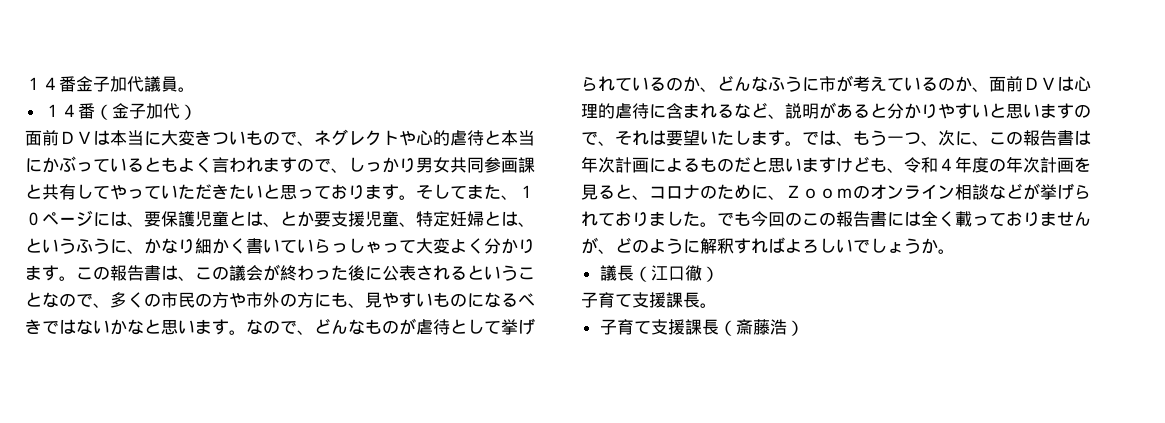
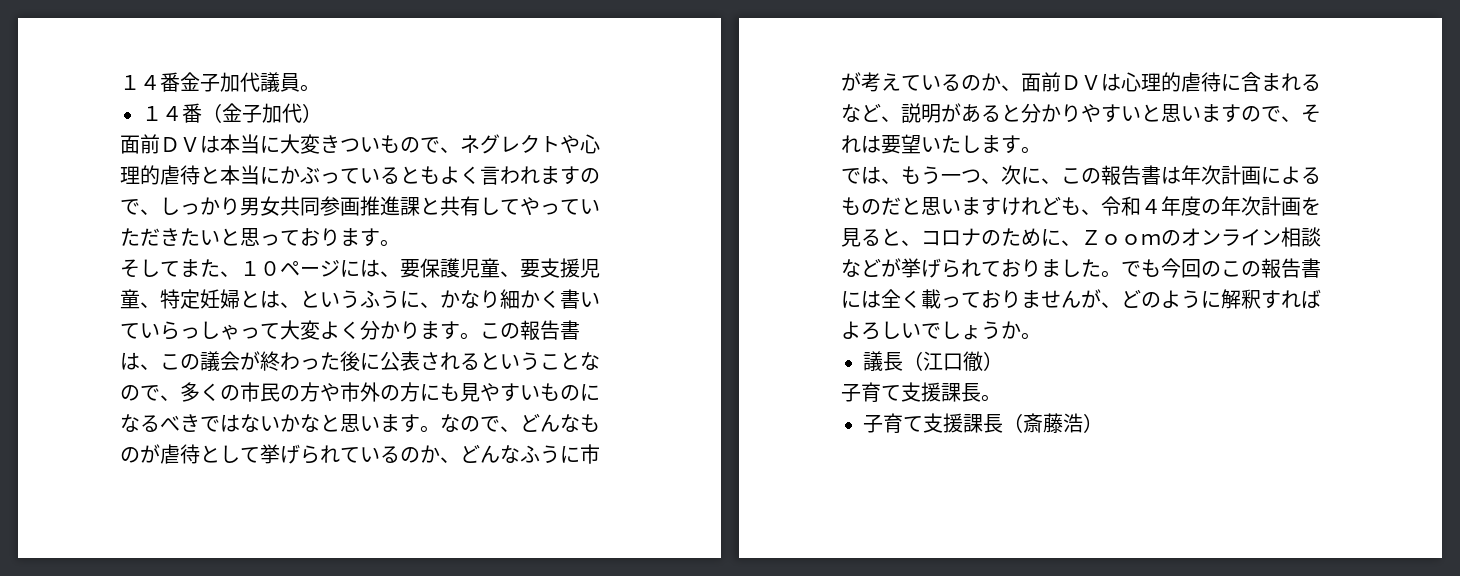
(433, 138) none -> [120,166,140,184] 理
(518, 165) none -> [360,196,400,216] 推進
(416, 197) none -> (400, 243) //
[229,211,314,227] とは、とか -> [500,271,520,277] 、
[348,303,365,308] 、 -> (460, 392) none
(802, 143) none -> (1041, 150) //
(853, 165) none -> [1021,197,1041,215] れ

